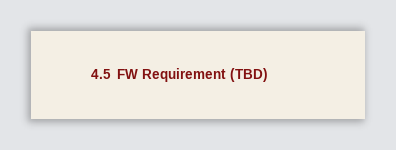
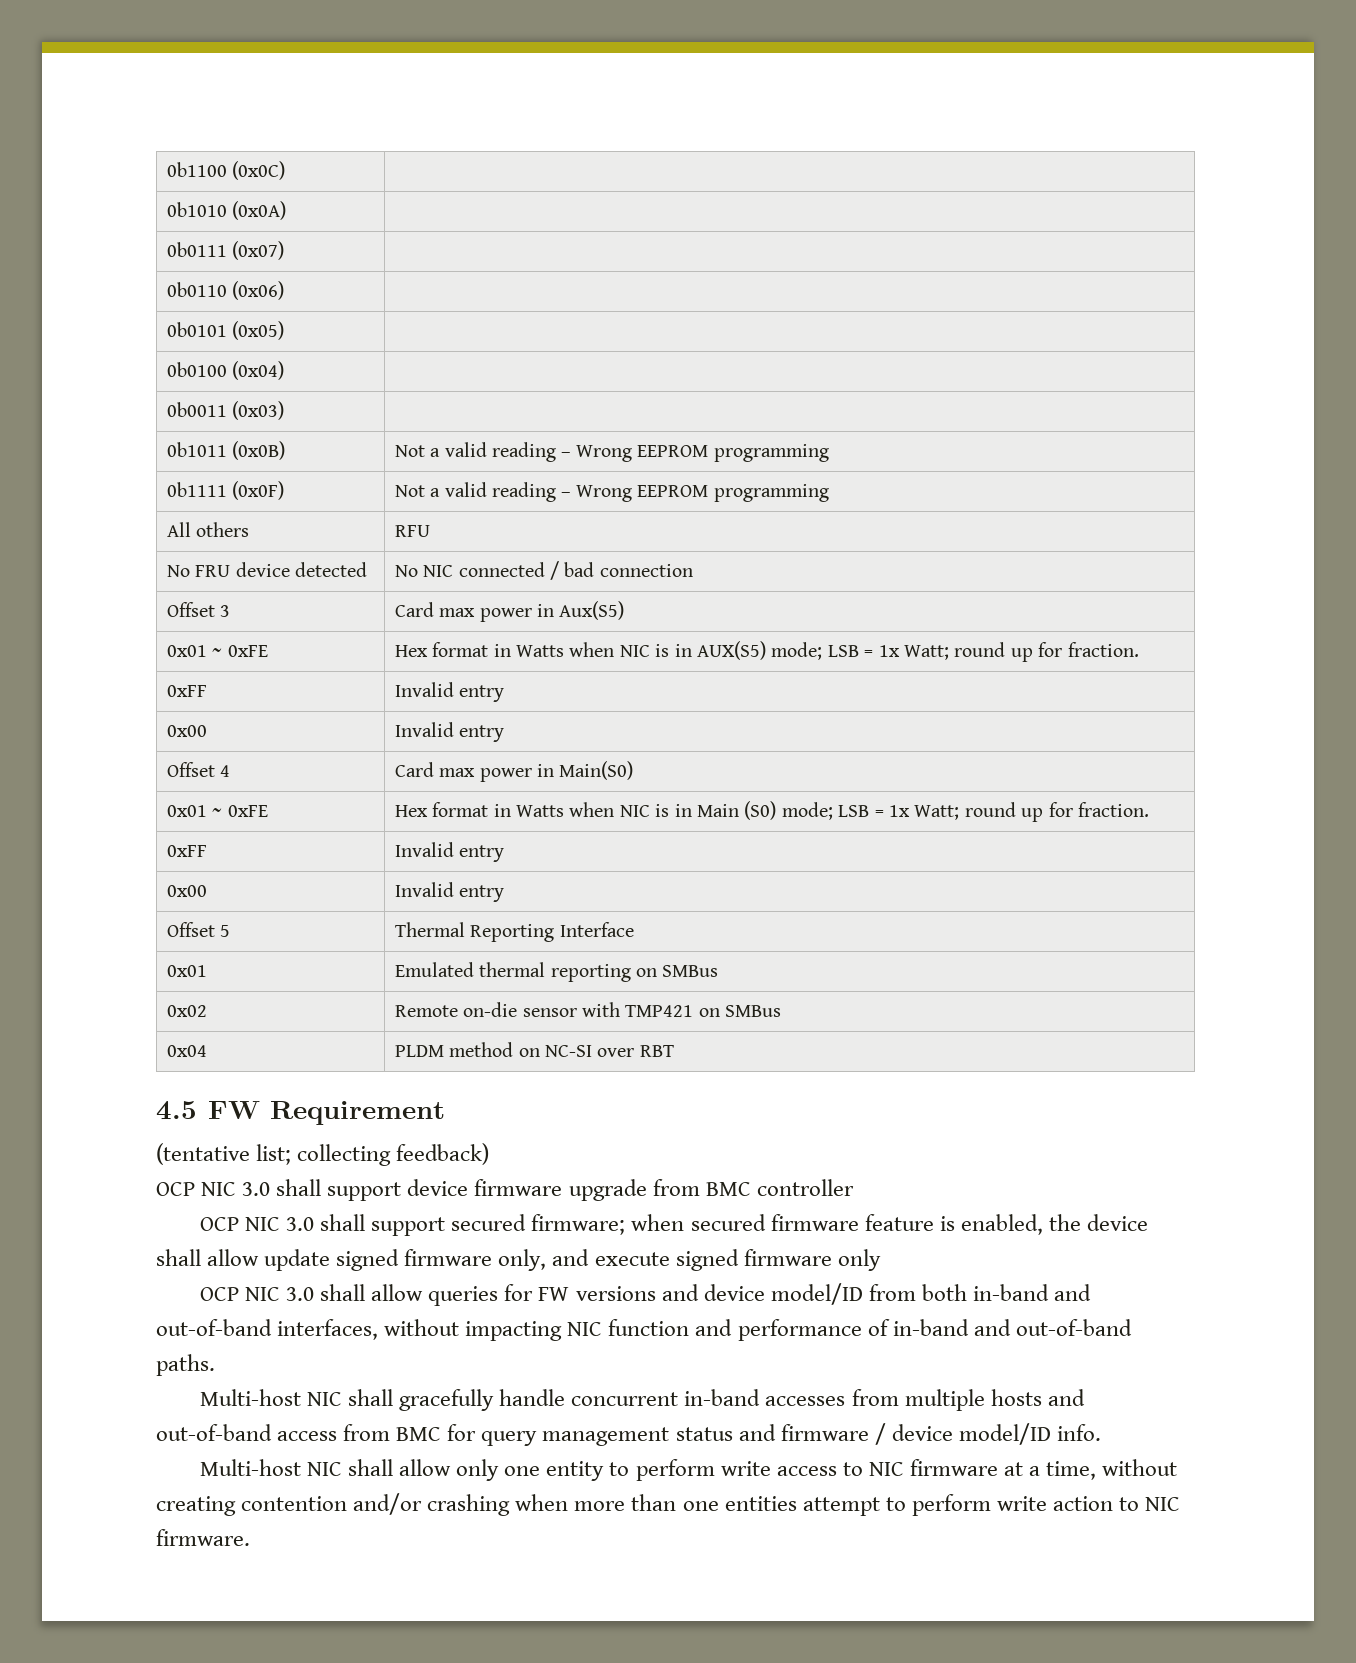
[91,68,269,82] 4.5 FW Requirement (TBD) -> [166,161,286,180] [166,201,287,220] [166,241,285,260] [166,281,285,300] [166,321,285,340] [166,361,285,380] [166,401,285,420] [166,441,286,460] [394,442,829,462] [166,481,285,500] [394,482,829,502] [166,522,250,537] [394,525,430,537] [166,562,368,577] [394,561,693,580] [166,602,231,617] [394,601,625,622] [166,645,268,657] [394,641,1139,662] [166,685,207,697] [394,682,505,702] [166,725,207,737] [394,722,505,742] [166,762,231,777] [394,761,634,782] [166,805,268,817] [394,801,1150,822] [166,845,207,857] [394,842,505,862] [166,885,207,897] [394,882,505,902] [166,922,231,937] [394,922,634,942] [166,965,207,977] [394,962,719,982] [166,1005,207,1017] [394,1002,782,1017] [166,1045,207,1057] [394,1042,674,1057] [156,1101,446,1125] [156,1143,490,1166] [156,1179,854,1201] [199,1214,1148,1236] [156,1249,881,1271] [199,1283,1092,1306] [156,1319,1132,1341] [156,1354,215,1376] [199,1389,1085,1411] [156,1423,1101,1446] [199,1459,1178,1481] [156,1493,1181,1516] [156,1529,250,1546] 0b1100 (0x0C) | // 0b1010 (0x0A) | // 0b0111 (0x07) | // 0b0110 (0x06) | // 0b0101 (0x05) | // 0b0100 (0x04) | // 0b0011 (0x03) | // 0b1011 (0x0B) | Not a valid reading – Wrong EEPROM programming // 0b1111 (0x0F) | Not a valid reading – Wrong EEPROM programming // All others | RFU // No FRU device detected | No NIC connected / bad connection // Offset 3 | Card max power in Aux(S5) // 0x01 ~ 0xFE | Hex format in Watts when NIC is in AUX(S5) mode; LSB = 1x Watt; round up for fraction. // 0xFF | Invalid entry // 0x00 | Invalid entry // Offset 4 | Card max power in Main(S0) // 0x01 ~ 0xFE | Hex format in Watts when NIC is in Main (S0) mode; LSB = 1x Watt; round up for fraction. // 0xFF | Invalid entry // 0x00 | Invalid entry // Offset 5 | Thermal Reporting Interface // 0x01 | Emulated thermal reporting on SMBus // 0x02 | Remote on-die sensor with TMP421 on SMBus // 0x04 | PLDM method on NC-SI over RBT // 4.5 FW Requirement // (tentative list; collecting feedback) // OCP NIC 3.0 shall support device firmware upgrade from BMC controller // OCP NIC 3.0 shall support secured firmware; when secured firmware feature is enabled, the device shall allow update signed firmware only, and execute signed firmware only // OCP NIC 3.0 shall allow queries for FW versions and device model/ID from both in-band and out-of-band interfaces, without impacting NIC function and performance of in-band and out-of-band paths. // Multi-host NIC shall gracefully handle concurrent in-band accesses from multiple hosts and out-of-band access from BMC for query management status and firmware / device model/ID info. // Multi-host NIC shall allow only one entity to perform write access to NIC firmware at a time, without creating contention and/or crashing when more than one entities attempt to perform write action to NIC firmware.

